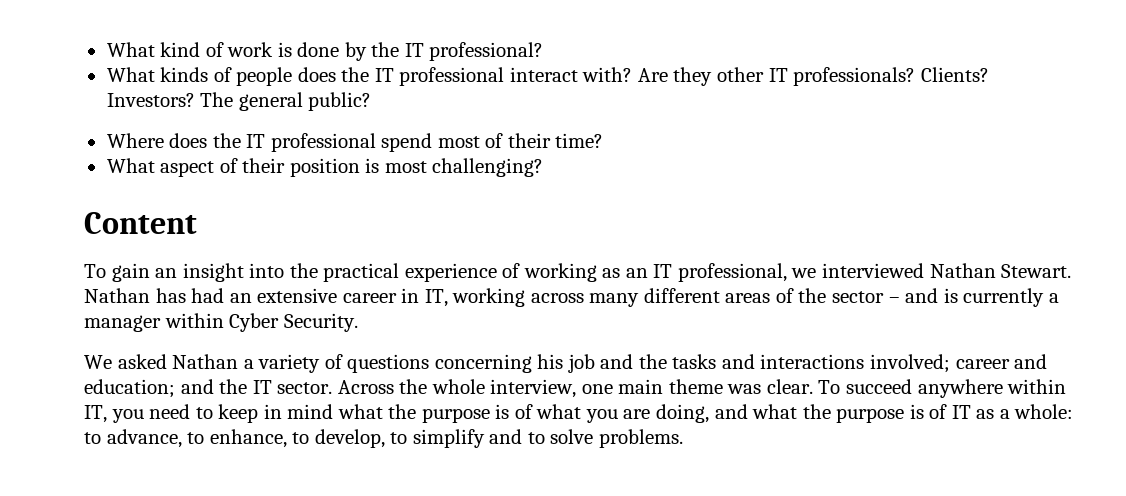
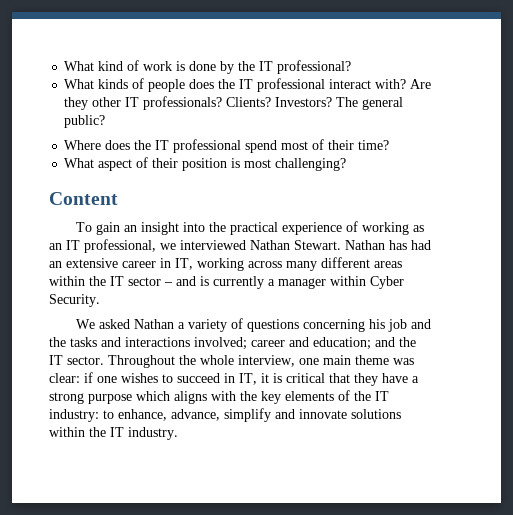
[775,288,827,303] of the -> [49,276,124,286] within the IT
[337,380,394,394] Across -> [108,355,175,368] Throughout
[766,379,1067,398] [84,404,1074,423] [84,429,683,448] clear. To succeed anywhere within IT, you need to keep in mind what the purpose is of what you are doing, and what the purpose is of IT as a whole: to advance, to enhance, to develop, to simplify and to solve problems. -> [49,372,419,386] [49,390,389,404] [49,408,401,422] [49,427,178,440] clear: if one wishes to succeed in IT, it is critical that they have a strong purpose which aligns with the key elements of the IT industry: to enhance, advance, simplify and innovate solutions within the IT industry.

